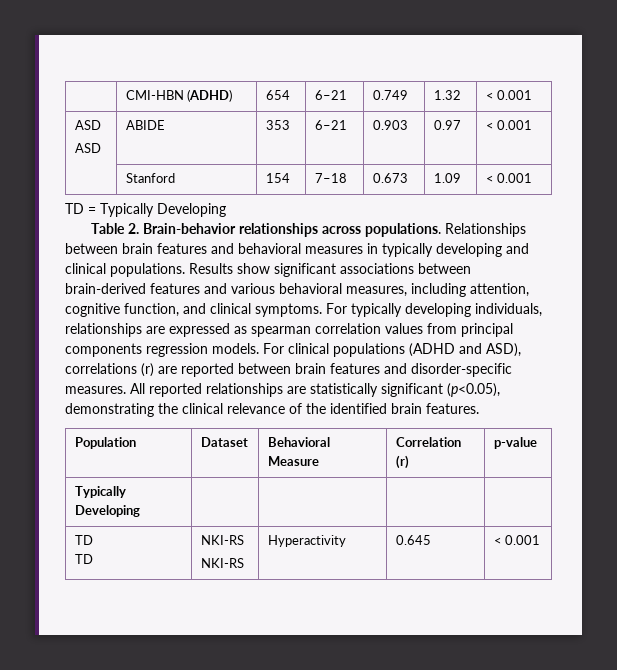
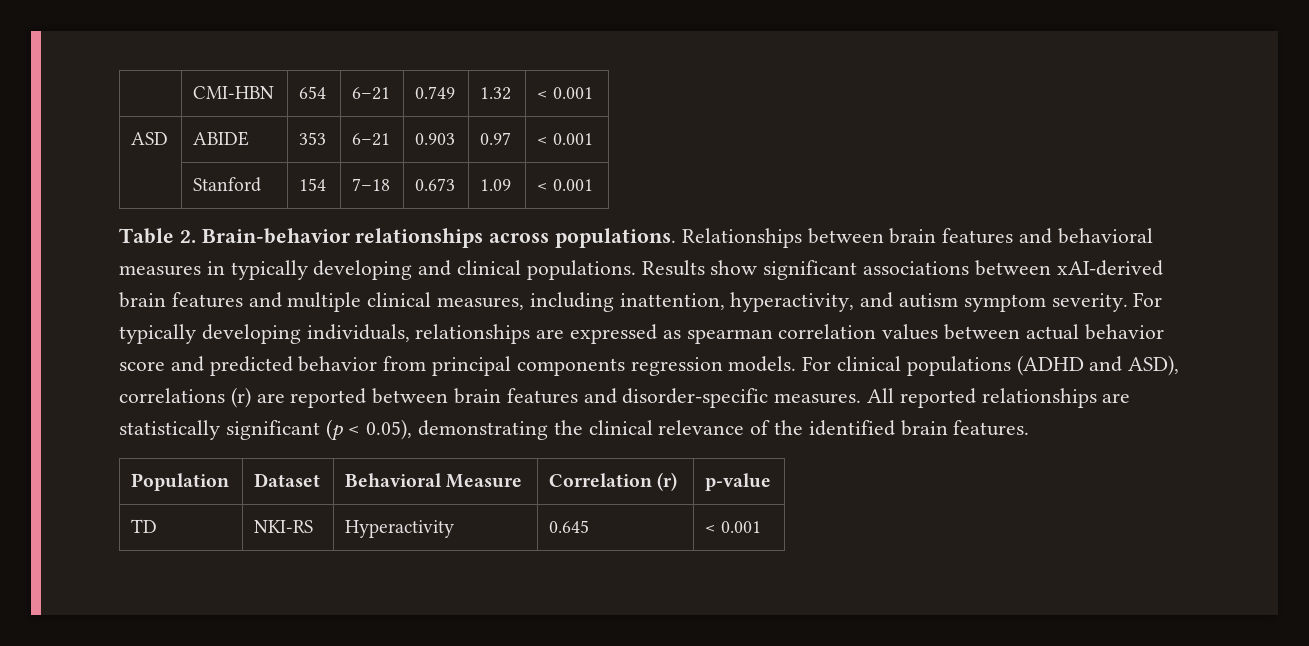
[187,89,233,102] (ADHD) -> (275, 92) none
[74,143,101,153] // ASD -> (169, 138) none
[65,203,226,217] // TD = Typically Developing -> (594, 185) none
[65,283,529,297] [65,303,322,317] brain-derived features and various behavioral measures, including attention, cognitive function, and clinical symptoms. -> [1056,260,1163,276] [119,292,1128,312] xAI-derived brain features and multiple clinical measures, including inattention, hyperactivity, and autism symptom severity.
(423, 328) none -> [944,324,1164,340] [119,356,378,376] between actual behavior score and predicted behavior
[447,383,500,397] (p<0.05), -> [325,419,413,441] (p < 0.05),
[74,486,126,498] [74,505,140,517] [74,535,93,545] Typically Developing | | | | // TD // -> (772, 482) none
[200,558,244,568] // NKI-RS -> (314, 526) none

